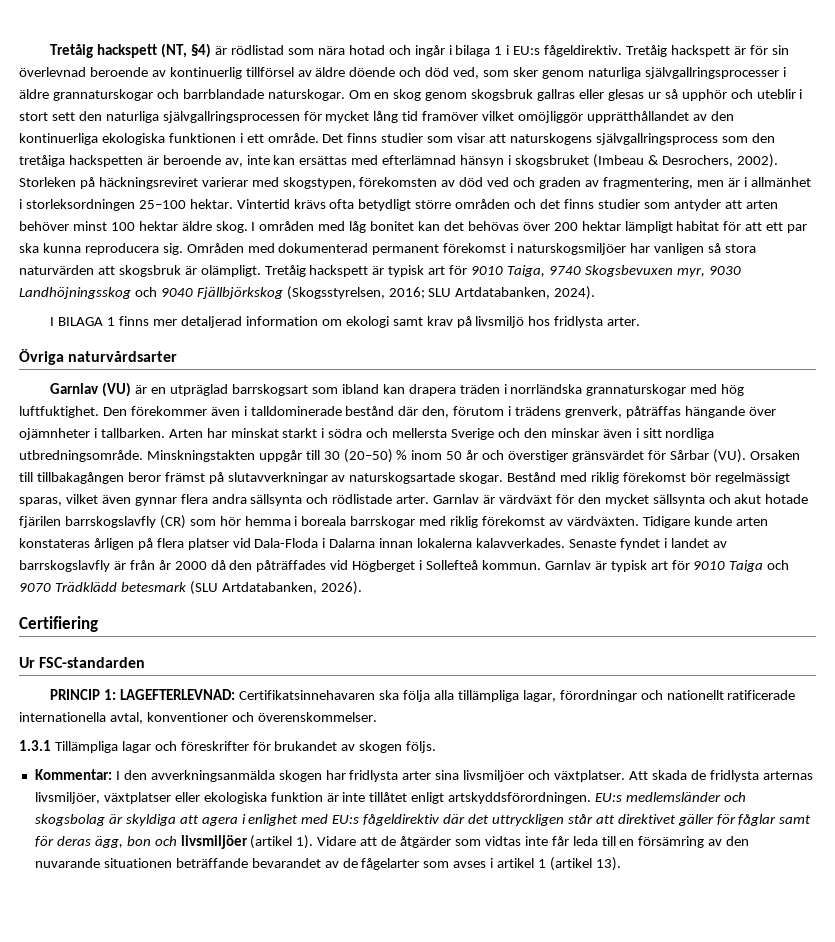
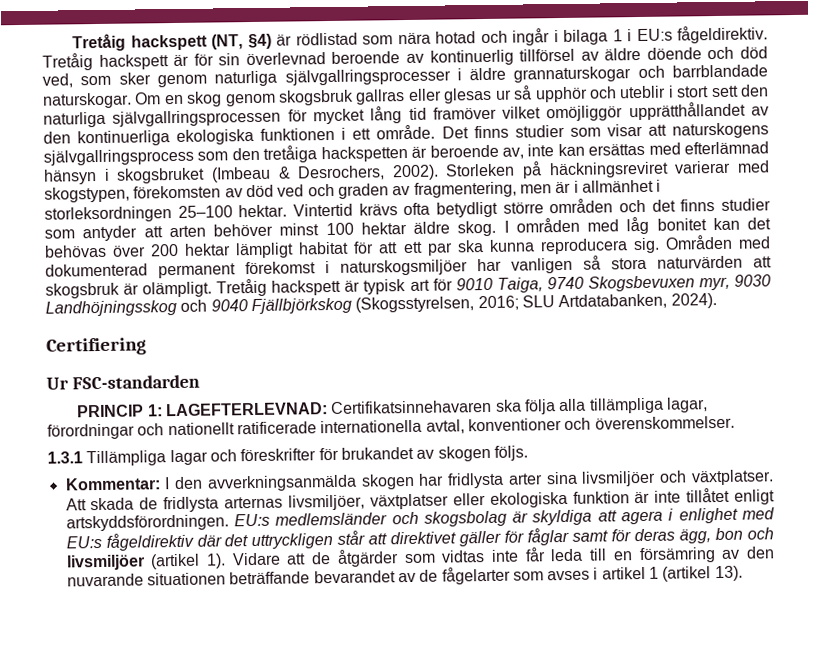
[50,316,641,328] [19,349,178,365] [50,382,745,397] [19,406,776,418] [19,428,715,440] [19,449,800,463] [19,472,790,484] [19,494,809,506] [19,515,768,529] [19,538,727,550] [19,560,790,572] [19,581,362,595] // I BILAGA 1 finns mer detaljerad information om ekologi samt krav på livsmiljö hos fridlysta arter. // Övriga naturvårdsarter // Garnlav (VU) är en utpräglad barrskogsart som ibland kan drapera träden i norrländska grannaturskogar med hög luftfuktighet. Den förekommer även i talldominerade bestånd där den, förutom i trädens grenverk, påträffas hängande över ojämnheter i tallbarken. Arten har minskat starkt i södra och mellersta Sverige och den minskar även i sitt nordliga utbredningsområde. Minskningstakten uppgår till 30 (20–50) % inom 50 år och överstiger gränsvärdet för Sårbar (VU). Orsaken till tillbakagången beror främst på slutavverkningar av naturskogsartade skogar. Bestånd med riklig förekomst bör regelmässigt sparas, vilket även gynnar flera andra sällsynta och rödlistade arter. Garnlav är värdväxt för den mycket sällsynta och akut hotade fjärilen barrskogslavfly (CR) som hör hemma i boreala barrskogar med riklig förekomst av värdväxten. Tidigare kunde arten konstateras årligen på flera platser vid Dala-Floda i Dalarna innan lokalerna kalavverkades. Senaste fyndet i landet av barrskogslavfly är från år 2000 då den påträffades vid Högberget i Sollefteå kommun. Garnlav är typisk art för 9010 Taiga och 9070 Trädklädd betesmark (SLU Artdatabanken, 2026). -> (717, 301) none

